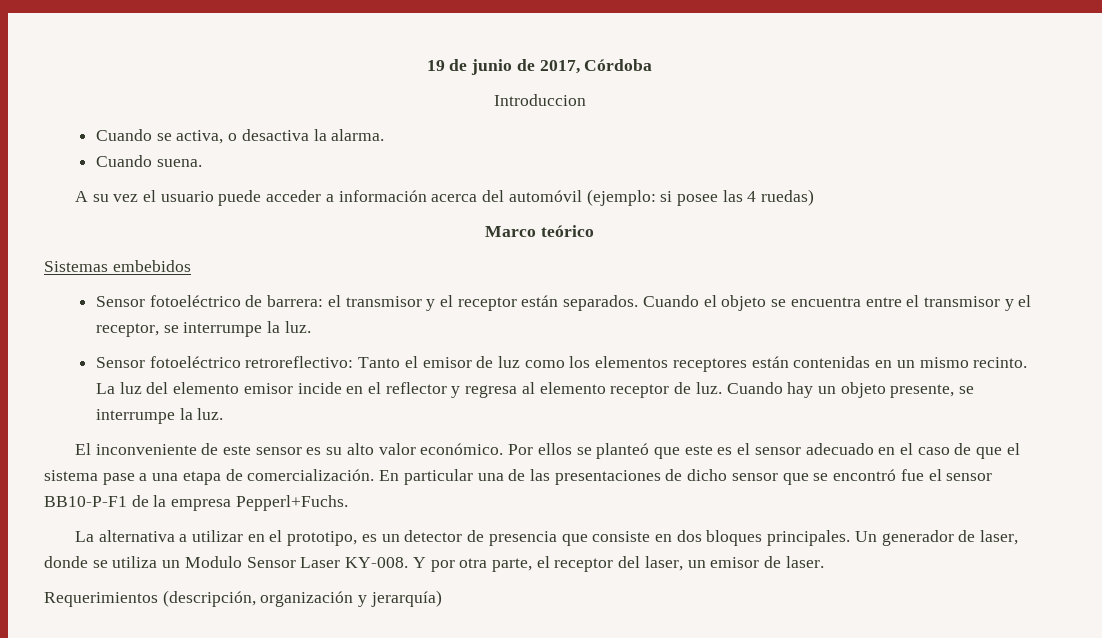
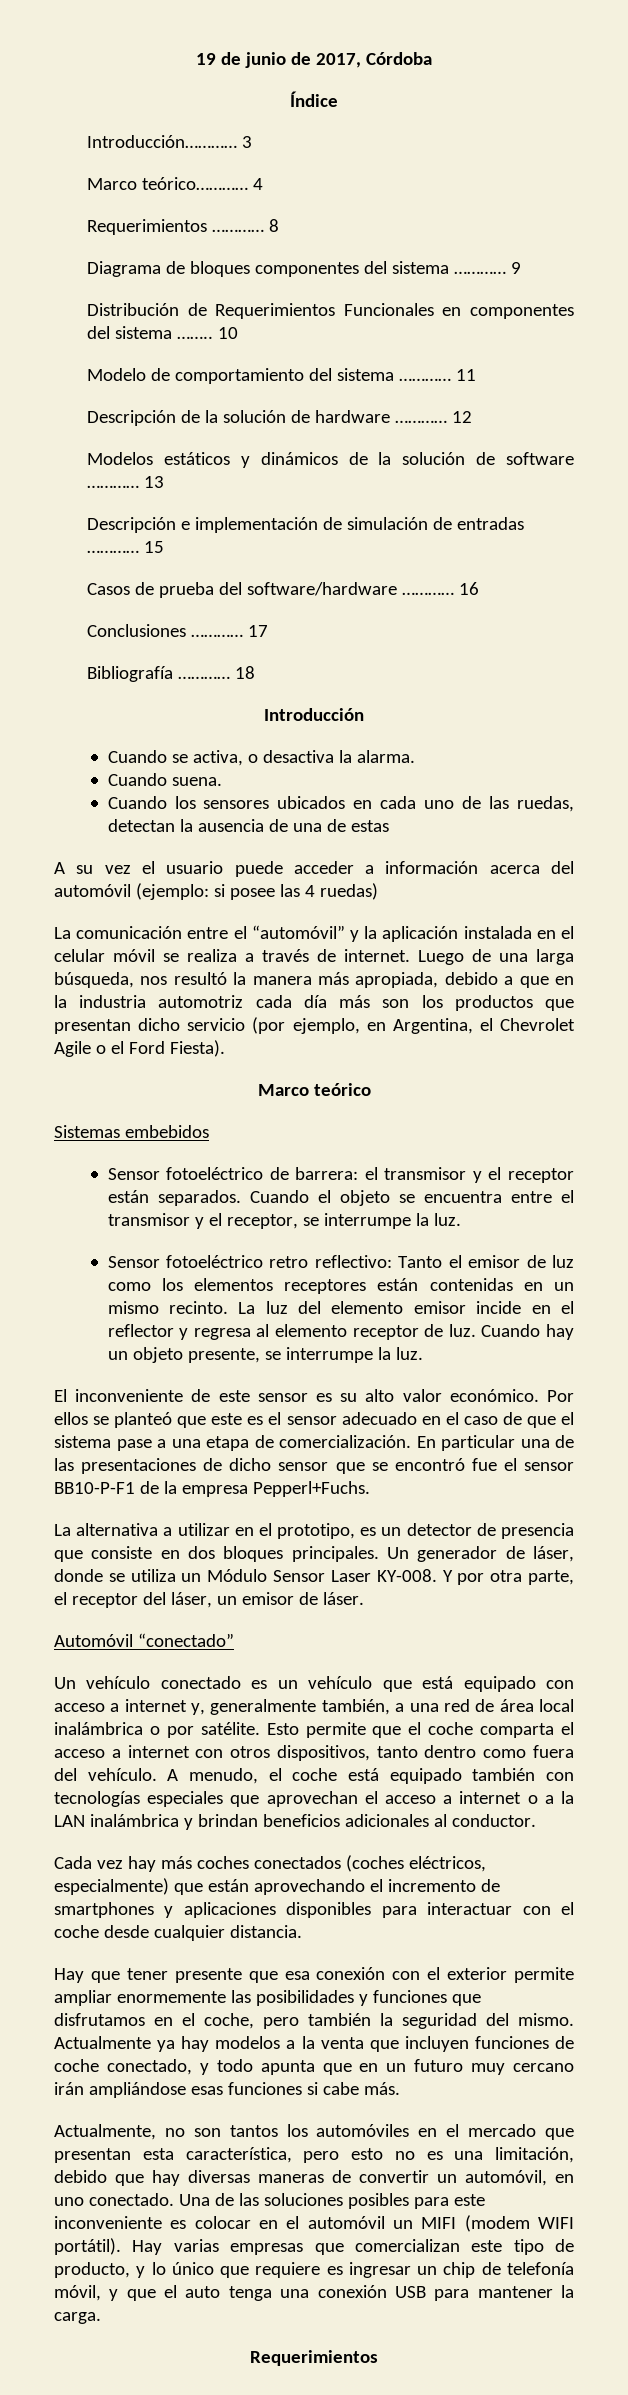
[493,94,586,106] Introduccion -> [290,91,338,107] [87,135,253,148] [87,177,264,190] [87,219,280,235] [87,261,522,277] [87,303,574,319] [87,326,239,339] [87,368,477,384] [87,410,473,426] [87,452,574,468] [87,476,165,488] [87,517,525,533] [87,541,165,553] [87,582,480,598] [87,624,269,637] [87,666,256,682] [264,708,364,721] Índice // Introducción………… 3 // Marco teórico………… 4 // Requerimientos ………… 8 // Diagrama de bloques componentes del sistema ………… 9 // Distribución de Requerimientos Funcionales en componentes del sistema …….. 10 // Modelo de comportamiento del sistema ………… 11 // Descripción de la solución de hardware ………… 12 // Modelos estáticos y dinámicos de la solución de software ………… 13 // Descripción e implementación de simulación de entradas ………… 15 // Casos de prueba del software/hardware ………… 16 // Conclusiones ………… 17 // Bibliografía ………… 18 // Introducción
(202, 163) none -> [107,796,575,812] [107,819,389,832] // Cuando los sensores ubicados en cada uno de las ruedas, detectan la ausencia de una de estas
(815, 197) none -> [54,925,574,942] [54,949,574,965] [54,972,574,988] [54,995,574,1011] [54,1017,575,1034] [54,1040,225,1057] // La comunicación entre el “automóvil” y la aplicación instalada en el celular móvil se realiza a través de internet. Luego de una larga búsqueda, nos resultó la manera más apropiada, debido a que en la industria automotriz cada día más son los productos que presentan dicho servicio (por ejemplo, en Argentina, el Chevrolet Agile o el Ford Fiesta).
[245,356,354,368] retroreflectivo: -> [269,1255,392,1268] retro reflectivo:
[980,530,1019,545] laser, -> [532,1546,574,1562] láser,
[184,556,242,568] Modulo -> [207,1569,268,1582] Módulo
[644,556,683,571] laser, -> [170,1592,212,1608] láser,
[785,556,824,568] [44,590,442,607] laser. // Requerimientos (descripción, organización y jerarquía) -> [322,1592,364,1605] [54,1633,234,1647] [54,1676,574,1692] [54,1699,574,1715] [54,1722,574,1738] [54,1745,574,1761] [54,1768,574,1784] [54,1791,574,1807] [54,1814,536,1830] [54,1855,486,1872] [54,1878,500,1895] [54,1902,574,1918] [54,1925,302,1941] [54,1967,574,1983] [54,1990,481,2006] [54,2013,574,2029] [54,2036,575,2052] [54,2059,574,2075] [54,2082,400,2098] [54,2124,575,2140] [54,2147,574,2163] [54,2170,574,2186] [54,2193,485,2209] [54,2215,574,2232] [54,2238,574,2255] [54,2262,574,2278] [54,2285,574,2301] [54,2312,101,2324] [250,2350,378,2366] láser. // Automóvil “conectado” // Un vehículo conectado es un vehículo que está equipado con acceso a internet y, generalmente también, a una red de área local inalámbrica o por satélite. Esto permite que el coche comparta el acceso a internet con otros dispositivos, tanto dentro como fuera del vehículo. A menudo, el coche está equipado también con tecnologías especiales que aprovechan el acceso a internet o a la LAN inalámbrica y brindan beneficios adicionales al conductor. // Cada vez hay más coches conectados (coches eléctricos, especialmente) que están aprovechando el incremento de smartphones y aplicaciones disponibles para interactuar con el coche desde cualquier distancia. // Hay que tener presente que esa conexión con el exterior permite ampliar enormemente las posibilidades y funciones que disfrutamos en el coche, pero también la seguridad del mismo. Actualmente ya hay modelos a la venta que incluyen funciones de coche conectado, y todo apunta que en un futuro muy cercano irán ampliándose esas funciones si cabe más. // Actualmente, no son tantos los automóviles en el mercado que presentan esta característica, pero esto no es una limitación, debido que hay diversas maneras de convertir un automóvil, en uno conectado. Una de las soluciones posibles para este inconveniente es colocar en el automóvil un MIFI (modem WIFI portátil). Hay varias empresas que comercializan este tipo de producto, y lo único que requiere es ingresar un chip de telefonía móvil, y que el auto tenga una conexión USB para mantener la carga. // Requerimientos

